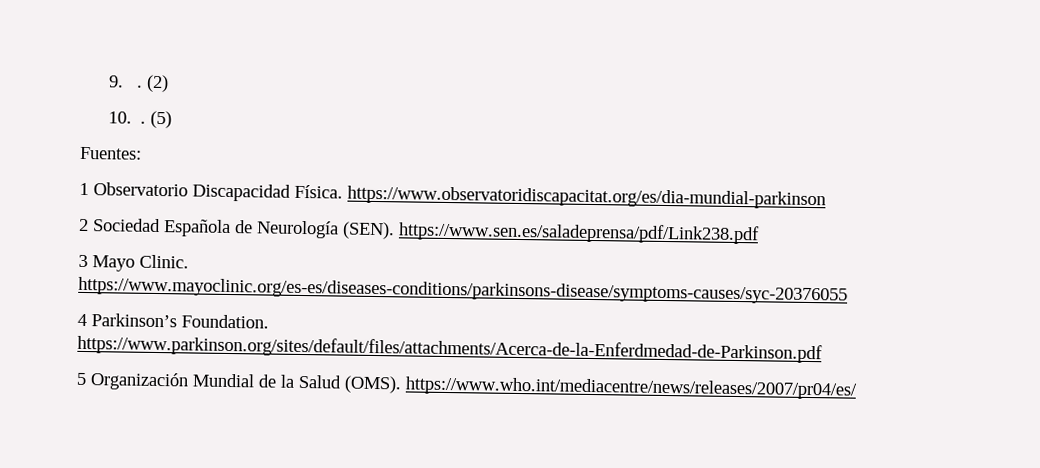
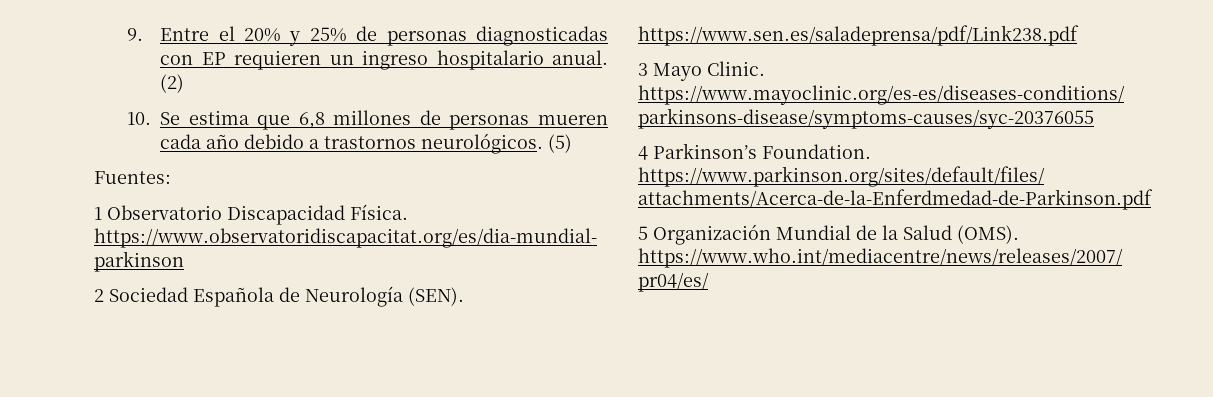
[136,74,170,93] [108,111,147,124] . (2) // 10. . -> [160,26,608,46] [160,50,608,70] [160,74,185,93] [127,110,608,130] [160,133,544,154] Entre el 20% y 25% de personas diagnosticadas con EP requieren un ingreso hospitalario anual. (2) // 10. Se estima que 6,8 millones de personas mueren cada año debido a trastornos neurológicos.

